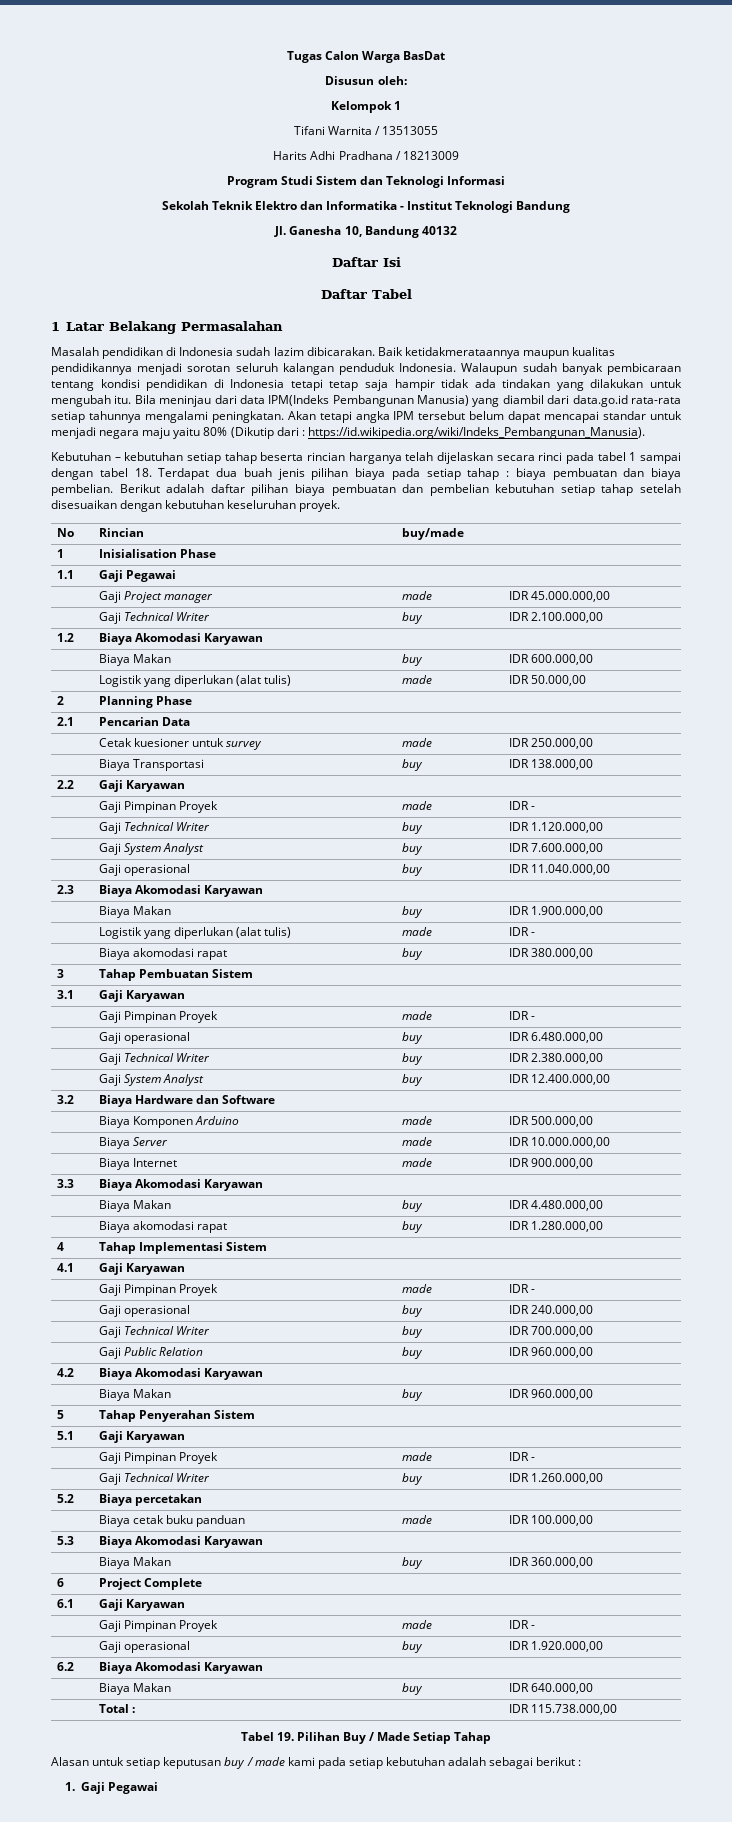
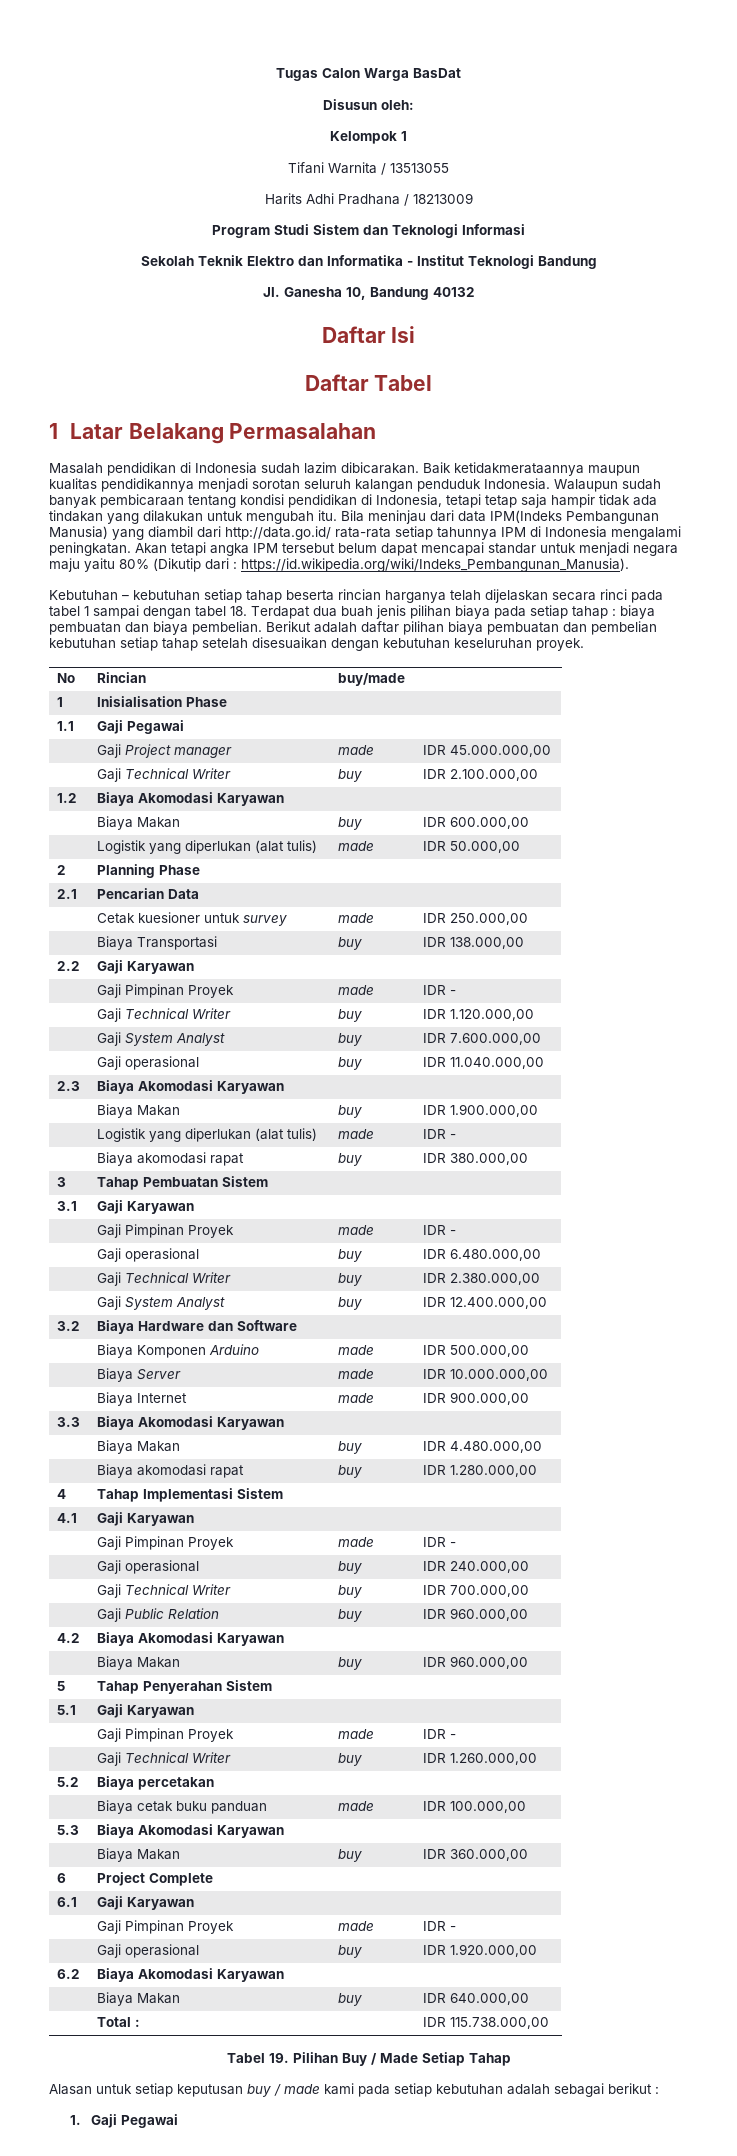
[230,379,285,388] Indonesia -> [376,494,442,507] Indonesia,
[572,395,628,407] data.go.id -> [225,526,331,540] http://data.go.id/
(141, 417) none -> [501,526,607,538] IPM di Indonesia

